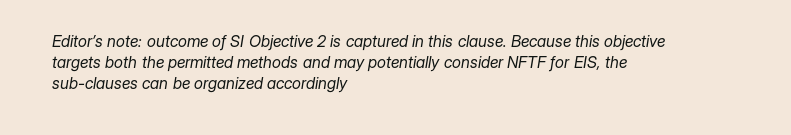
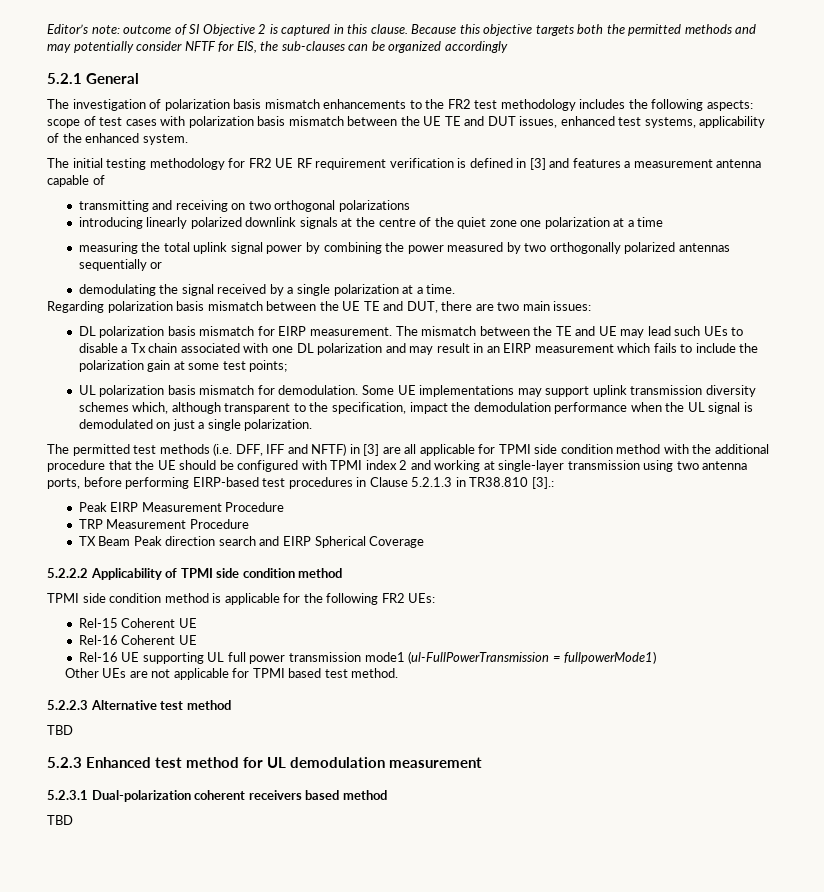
(349, 85) none -> [47,73,139,84] [47,99,753,111] [47,116,766,128] [47,133,188,145] [47,158,762,170] [47,175,105,187] [78,200,410,212] [78,217,664,229] [78,242,730,254] [78,259,163,271] [78,284,456,296] [47,301,592,313] [78,326,744,338] [78,343,759,355] [78,360,288,372] [78,385,756,397] [78,402,753,414] [78,419,313,431] [47,443,769,456] [47,460,748,472] [47,477,554,489] [78,502,285,512] [78,519,249,529] [78,536,425,548] [47,568,343,580] [47,593,436,605] [78,618,197,628] [78,635,197,645] [78,651,657,664] [64,668,399,680] [47,700,231,710] [47,725,73,735] [47,757,482,768] [47,790,387,802] [47,815,73,825] // 5.2.1 General // The investigation of polarization basis mismatch enhancements to the FR2 test methodology includes the following aspects: scope of test cases with polarization basis mismatch between the UE TE and DUT issues, enhanced test systems, applicability of the enhanced system. // The initial testing methodology for FR2 UE RF requirement verification is defined in [3] and features a measurement antenna capable of // transmitting and receiving on two orthogonal polarizations // introducing linearly polarized downlink signals at the centre of the quiet zone one polarization at a time // measuring the total uplink signal power by combining the power measured by two orthogonally polarized antennas sequentially or // demodulating the signal received by a single polarization at a time. // Regarding polarization basis mismatch between the UE TE and DUT, there are two main issues: // DL polarization basis mismatch for EIRP measurement. The mismatch between the TE and UE may lead such UEs to disable a Tx chain associated with one DL polarization and may result in an EIRP measurement which fails to include the polarization gain at some test points; // UL polarization basis mismatch for demodulation. Some UE implementations may support uplink transmission diversity schemes which, although transparent to the specification, impact the demodulation performance when the UL signal is demodulated on just a single polarization. // The permitted test methods (i.e. DFF, IFF and NFTF) in [3] are all applicable for TPMI side condition method with the additional procedure that the UE should be configured with TPMI index 2 and working at single-layer transmission using two antenna ports, before performing EIRP-based test procedures in Clause 5.2.1.3 in TR38.810 [3].: // Peak EIRP Measurement Procedure // TRP Measurement Procedure // TX Beam Peak direction search and EIRP Spherical Coverage // 5.2.2.2 Applicability of TPMI side condition method // TPMI side condition method is applicable for the following FR2 UEs: // Rel-15 Coherent UE // Rel-16 Coherent UE // Rel-16 UE supporting UL full power transmission mode1 (ul-FullPowerTransmission = fullpowerMode1) // Other UEs are not applicable for TPMI based test method. // 5.2.2.3 Alternative test method // TBD // 5.2.3 Enhanced test method for UL demodulation measurement // 5.2.3.1 Dual-polarization coherent receivers based method // TBD

